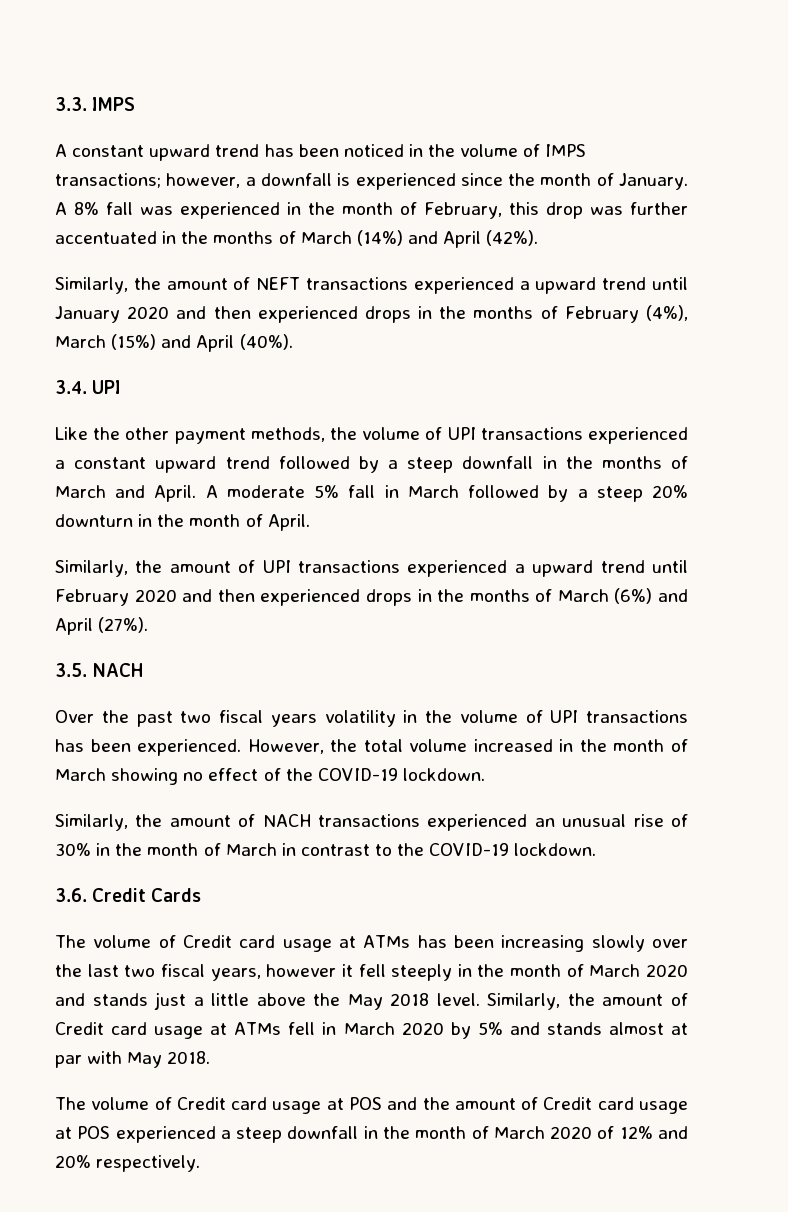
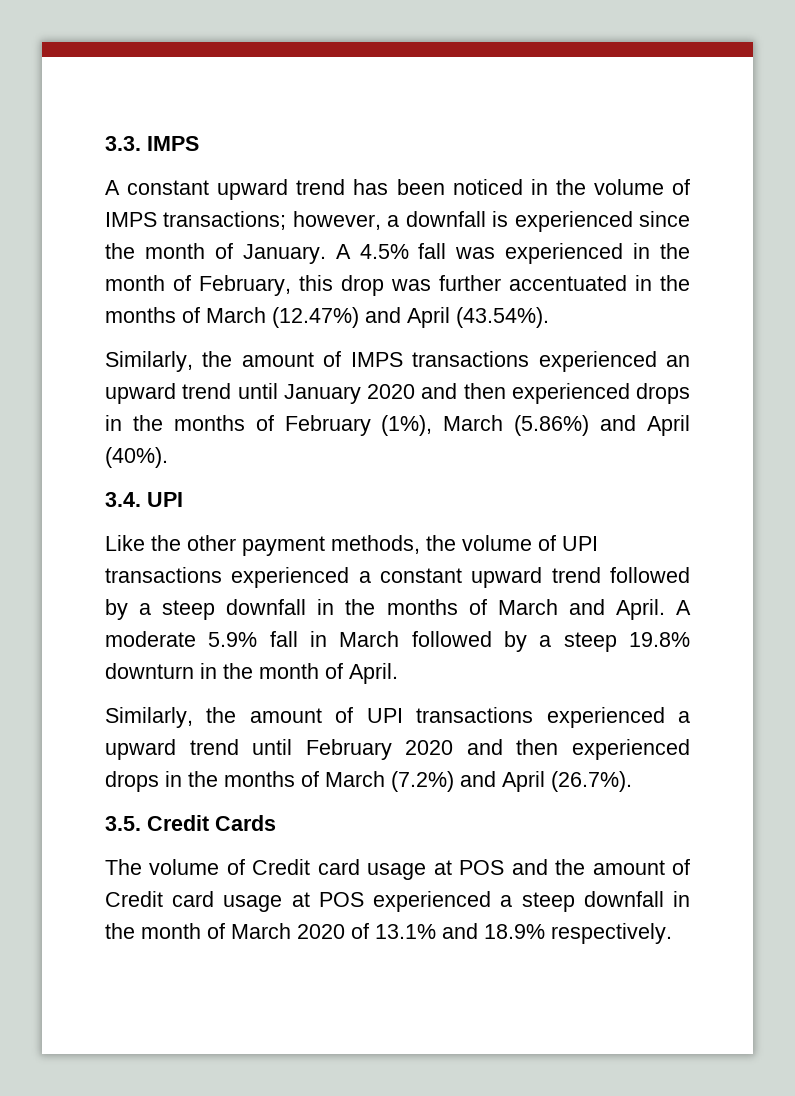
[74,202,99,215] 8% -> [359,244,409,259] 4.5%
[356,230,539,248] [55,277,530,294] (14%) and April (42%). // Similarly, the amount of NEFT transactions experienced a -> [272,307,549,328] [105,351,690,372] (12.47%) and April (43.54%). // Similarly, the amount of IMPS transactions experienced an
[646,305,688,321] [55,334,157,350] (4%), March (15%) -> [381,415,590,436] (1%), March (5.86%)
[314,485,340,498] 5% -> [208,632,258,647] 5.9%
[652,485,688,498] 20% -> [629,632,690,647] 19.8%
[614,588,688,604] [55,617,149,635] (6%) and April (27%). -> [391,771,632,792] (7.2%) and April (26.7%).
[92,663,144,677] [55,710,688,727] [55,739,688,756] [55,768,485,785] [55,814,688,831] [55,843,597,856] [55,888,202,902] [55,935,688,952] [55,964,688,981] [55,992,688,1010] [55,1022,688,1039] [55,1051,211,1068] NACH // Over the past two fiscal years volatility in the volume of UPI transactions has been experienced. However, the total volume increased in the month of March showing no effect of the COVID-19 lockdown. // Similarly, the amount of NACH transactions experienced an unusual rise of 30% in the month of March in contrast to the COVID-19 lockdown. // 3.6. Credit Cards // The volume of Credit card usage at ATMs has been increasing slowly over the last two fiscal years, however it fell steeply in the month of March 2020 and stands just a little above the May 2018 level. Similarly, the amount of Credit card usage at ATMs fell in March 2020 by 5% and stands almost at par with May 2018. -> [147,815,276,831] Credit Cards
[619,1126,689,1139] [55,1155,91,1168] 12% and 20% -> [375,923,545,939] 13.1% and 18.9%

